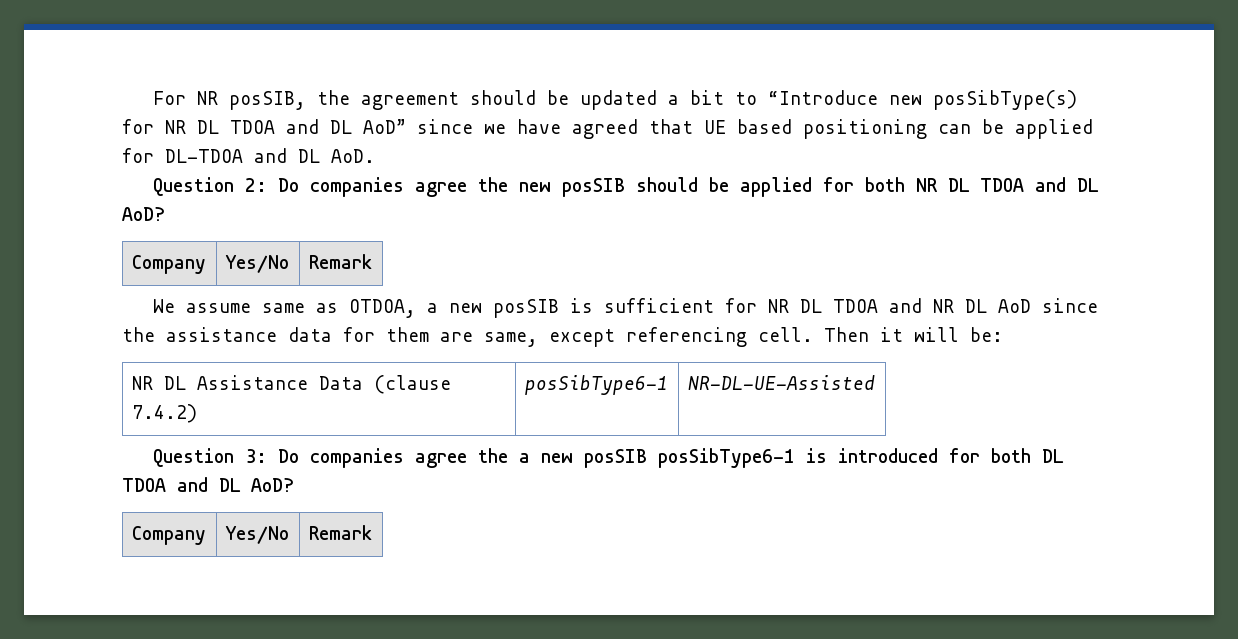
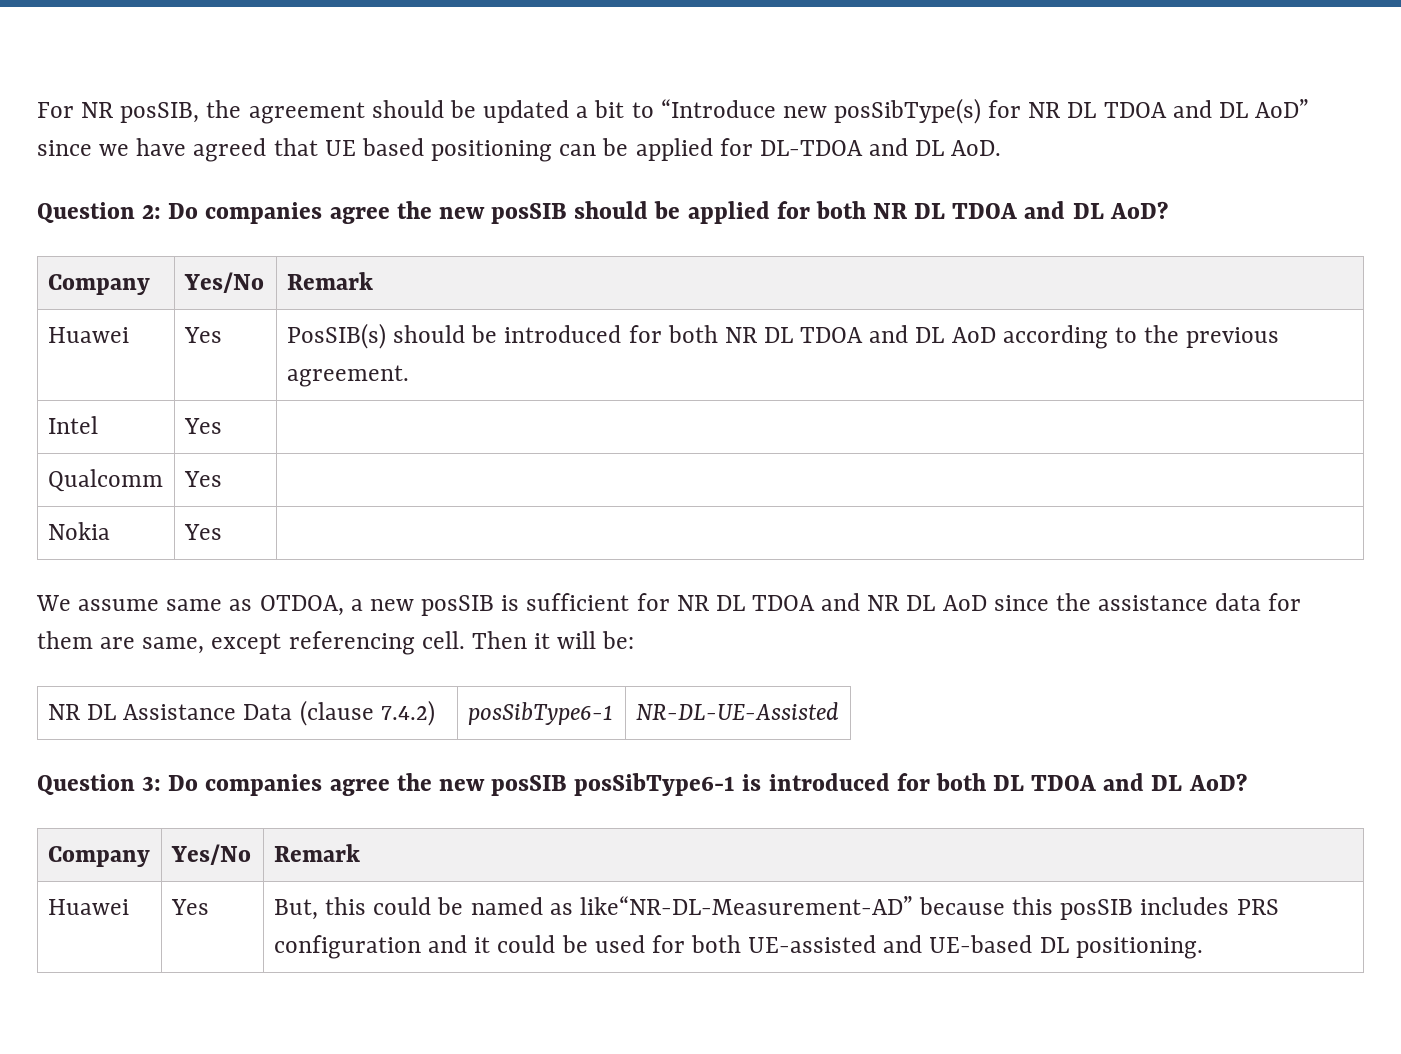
(372, 261) none -> [47,327,129,343] [183,327,222,343] [286,323,1280,349] [286,365,409,387] [47,416,98,434] [183,418,222,434] [47,469,163,492] [183,471,222,487] [47,522,110,540] [183,524,222,540] // Huawei | Yes | PosSIB(s) should be introduced for both NR DL TDOA and DL AoD according to the previous agreement. // Intel | Yes | // Qualcomm | Yes | // Nokia | Yes |
[519,453,531,463] a -> (432, 782) none
(372, 532) none -> [47,899,129,915] [170,899,209,915] [273,896,1279,920] [273,935,1203,959] // Huawei | Yes | But, this could be named as like“NR-DL-Measurement-AD” because this posSIB includes PRS configuration and it could be used for both UE-assisted and UE-based DL positioning.

